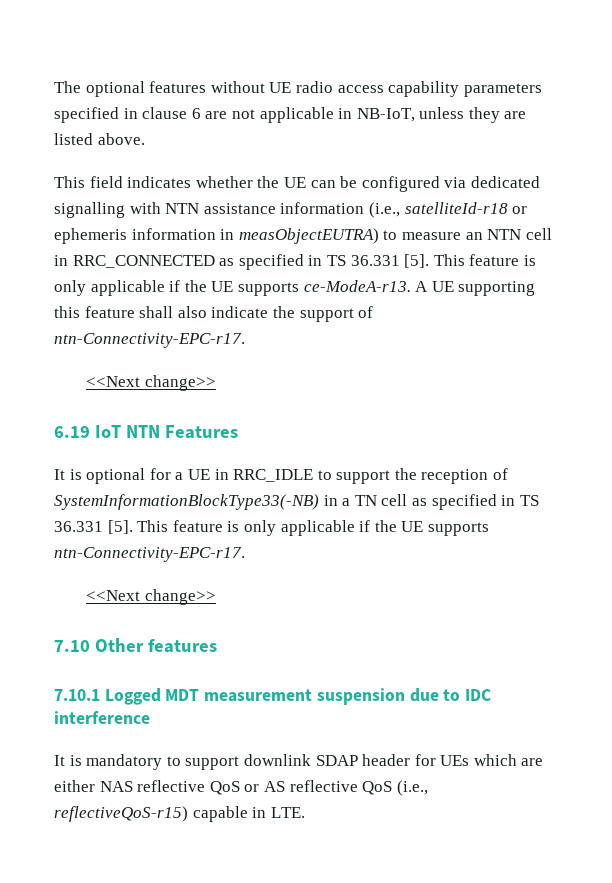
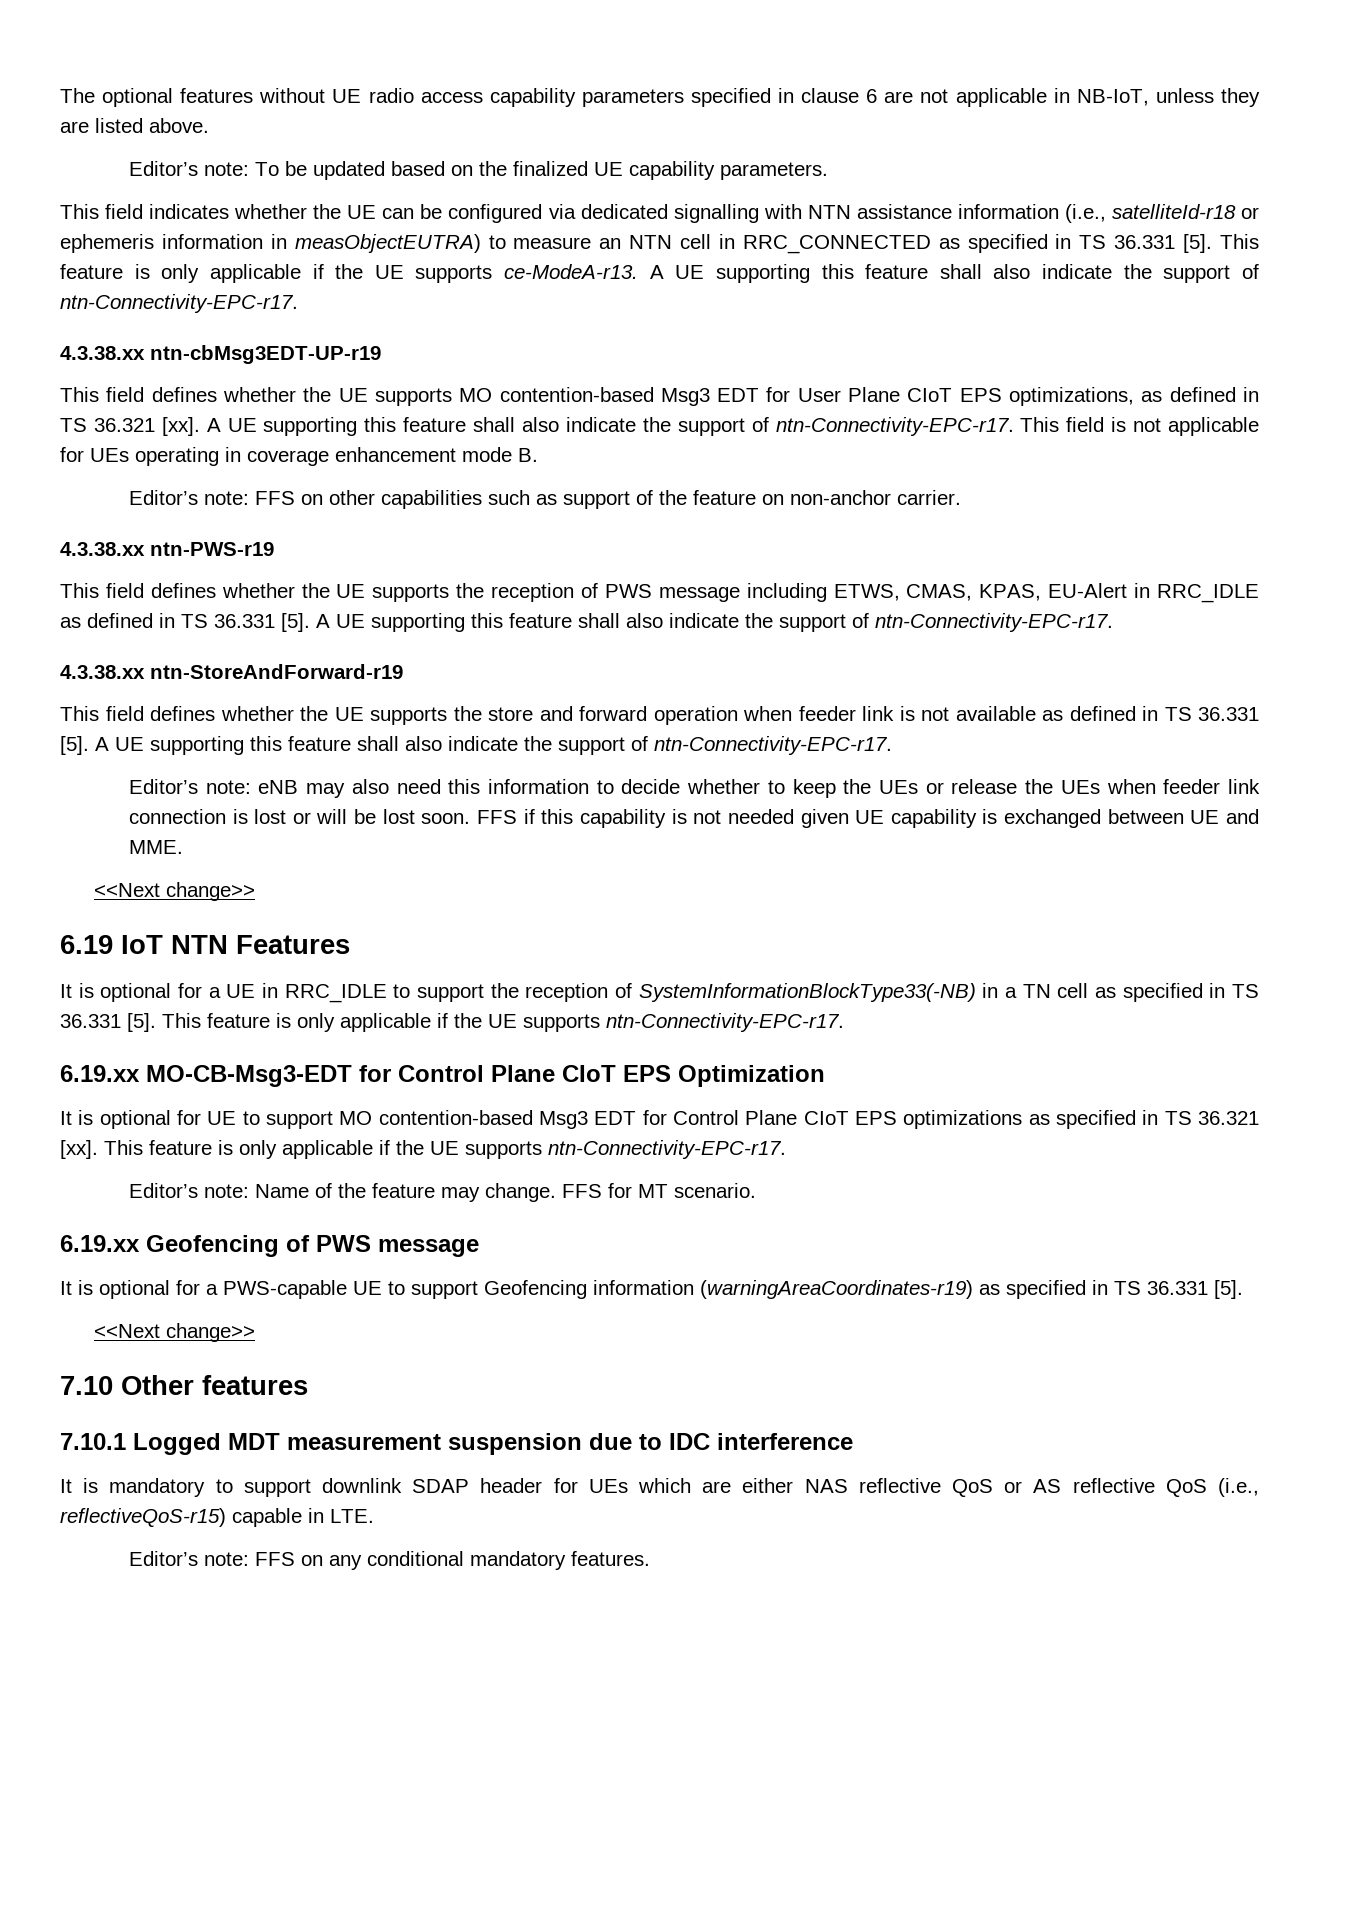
(145, 139) none -> [128,161,828,180] // Editor’s note: To be updated based on the finalized UE capability parameters.
(245, 340) none -> [60,345,381,364] [60,387,1259,406] [60,417,1260,436] [60,447,538,466] [128,490,961,509] [60,542,274,556] [60,583,1260,603] [60,613,1113,632] [60,664,403,679] [60,706,1259,725] [60,736,892,755] [128,779,1260,798] [128,809,1259,828] [128,840,183,854] // 4.3.38.xx ntn-cbMsg3EDT-UP-r19 // This field defines whether the UE supports MO contention-based Msg3 EDT for User Plane CIoT EPS optimizations, as defined in TS 36.321 [xx]. A UE supporting this feature shall also indicate the support of ntn-Connectivity-EPC-r17. This field is not applicable for UEs operating in coverage enhancement mode B. // Editor’s note: FFS on other capabilities such as support of the feature on non-anchor carrier. // 4.3.38.xx ntn-PWS-r19 // This field defines whether the UE supports the reception of PWS message including ETWS, CMAS, KPAS, EU-Alert in RRC_IDLE as defined in TS 36.331 [5]. A UE supporting this feature shall also indicate the support of ntn-Connectivity-EPC-r17. // 4.3.38.xx ntn-StoreAndForward-r19 // This field defines whether the UE supports the store and forward operation when feeder link is not available as defined in TS 36.331 [5]. A UE supporting this feature shall also indicate the support of ntn-Connectivity-EPC-r17. // Editor’s note: eNB may also need this information to decide whether to keep the UEs or release the UEs when feeder link connection is lost or will be lost soon. FFS if this capability is not needed given UE capability is exchanged between UE and MME.
(245, 554) none -> [60,1065,825,1087] [60,1110,1260,1129] [60,1140,786,1159] [128,1183,756,1202] [60,1235,479,1257] [60,1280,1243,1299] // 6.19.xx MO-CB-Msg3-EDT for Control Plane CIoT EPS Optimization // It is optional for UE to support MO contention-based Msg3 EDT for Control Plane CIoT EPS optimizations as specified in TS 36.321 [xx]. This feature is only applicable if the UE supports ntn-Connectivity-EPC-r17. // Editor’s note: Name of the feature may change. FFS for MT scenario. // 6.19.xx Geofencing of PWS message // It is optional for a PWS-capable UE to support Geofencing information (warningAreaCoordinates-r19) as specified in TS 36.331 [5].
(305, 812) none -> [128,1551,650,1570] // Editor’s note: FFS on any conditional mandatory features.

